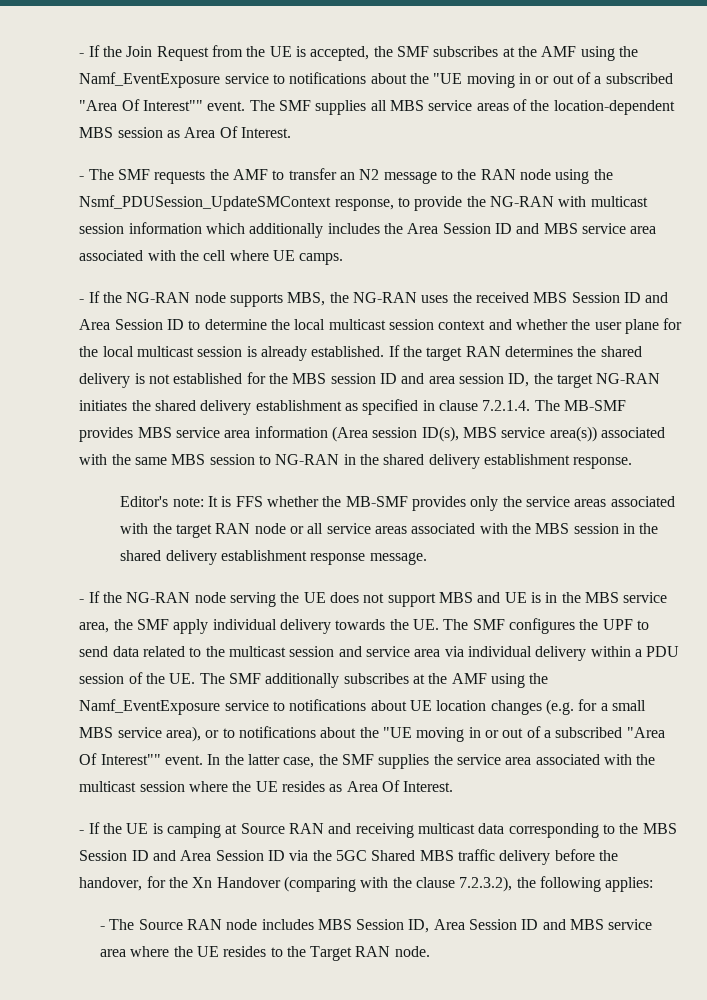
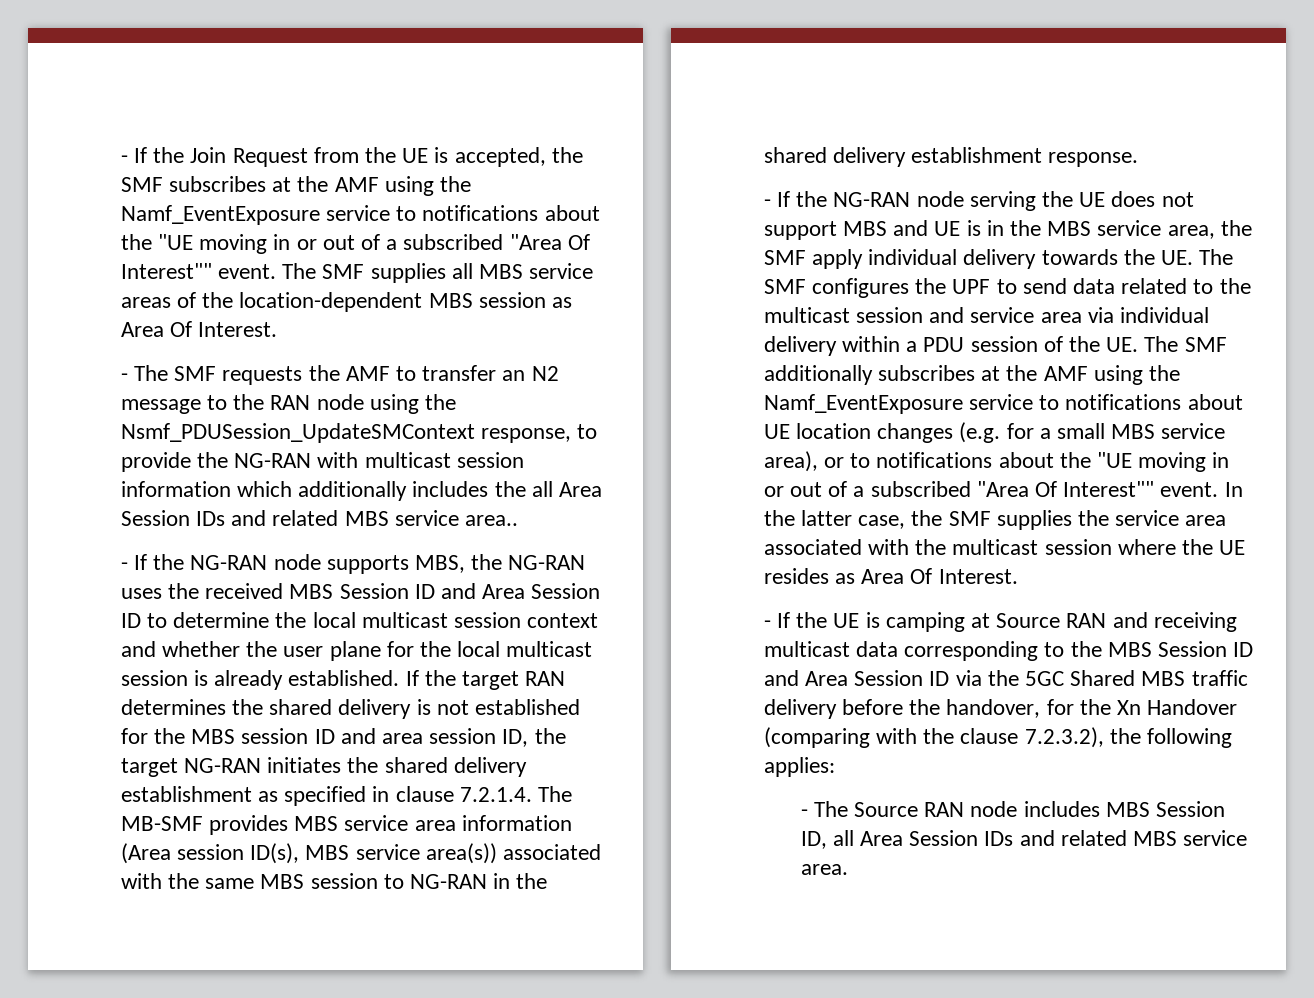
[407,223,657,234] [79,250,344,265] Area Session ID and MBS service area associated with the cell where UE camps. -> [531,481,603,497] [120,510,519,526] all Area Session IDs and related MBS service area..
[120,496,675,511] [120,523,659,538] [120,550,427,565] // Editor's note: It is FFS whether the MB-SMF provides only the service areas associated with the target RAN node or all service areas associated with the MBS session in the shared delivery establishment response message. -> (1139, 159) none
[433,919,653,930] [99,946,430,961] Area Session ID and MBS service area where the UE resides to the Target RAN node. -> [832,830,1248,846] [800,864,848,875] all Area Session IDs and related MBS service area.

